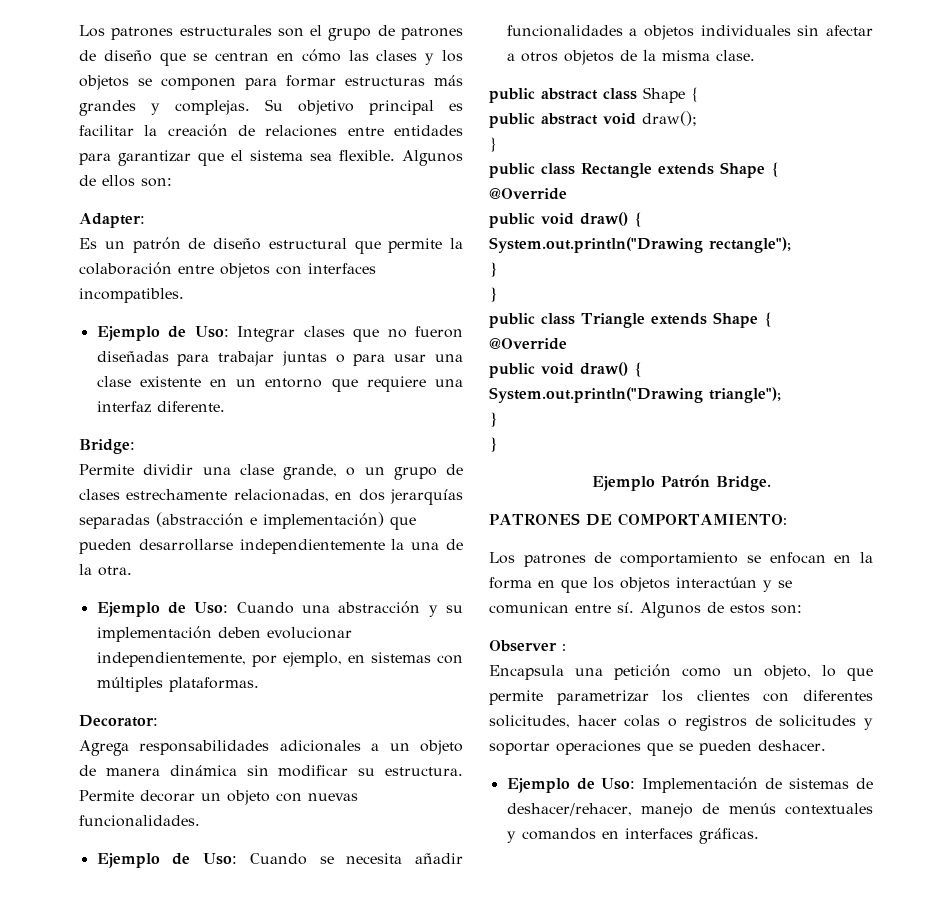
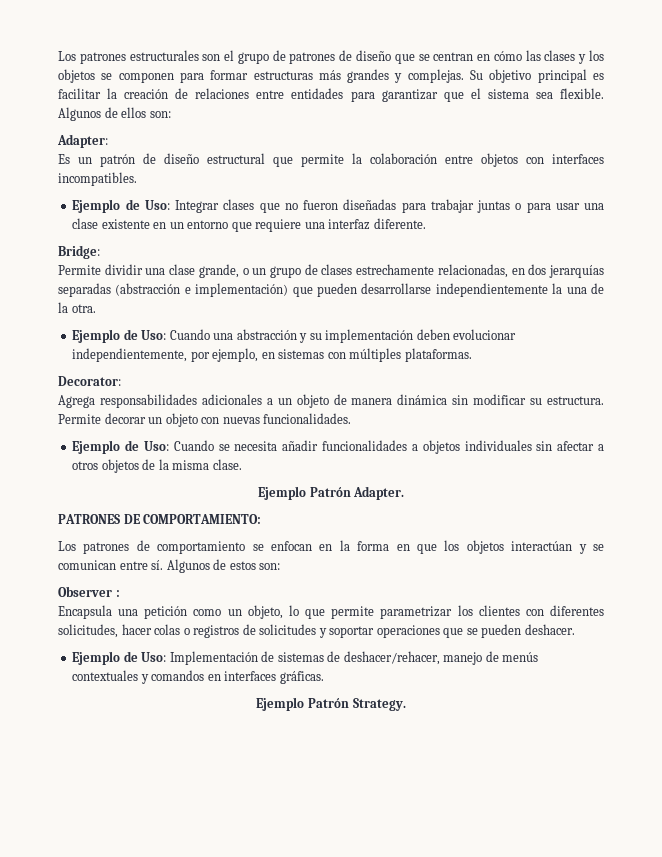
[489,87,699,103] [489,111,697,128] [489,137,497,152] [489,162,780,178] [489,188,567,200] [489,212,643,228] [489,237,791,253] [489,262,498,277] [489,287,498,302] [489,312,773,328] [489,338,567,350] [489,362,643,378] [489,387,781,403] [489,412,498,427] [489,437,498,452] [591,475,771,491] // public abstract class Shape { // public abstract void draw(); // } // public class Rectangle extends Shape { // @Override // public void draw() { // System.out.println("Drawing rectangle"); // } // } // public class Triangle extends Shape { // @Override // public void draw() { // System.out.println("Drawing triangle"); // } // } // Ejemplo Patrón Bridge. -> [257,486,405,500] // Ejemplo Patrón Adapter.
(759, 836) none -> [256,697,406,711] // Ejemplo Patrón Strategy.

